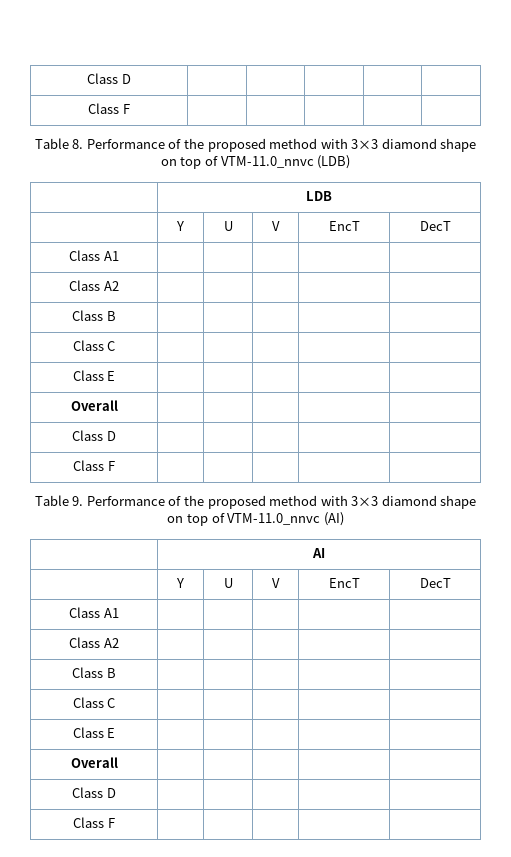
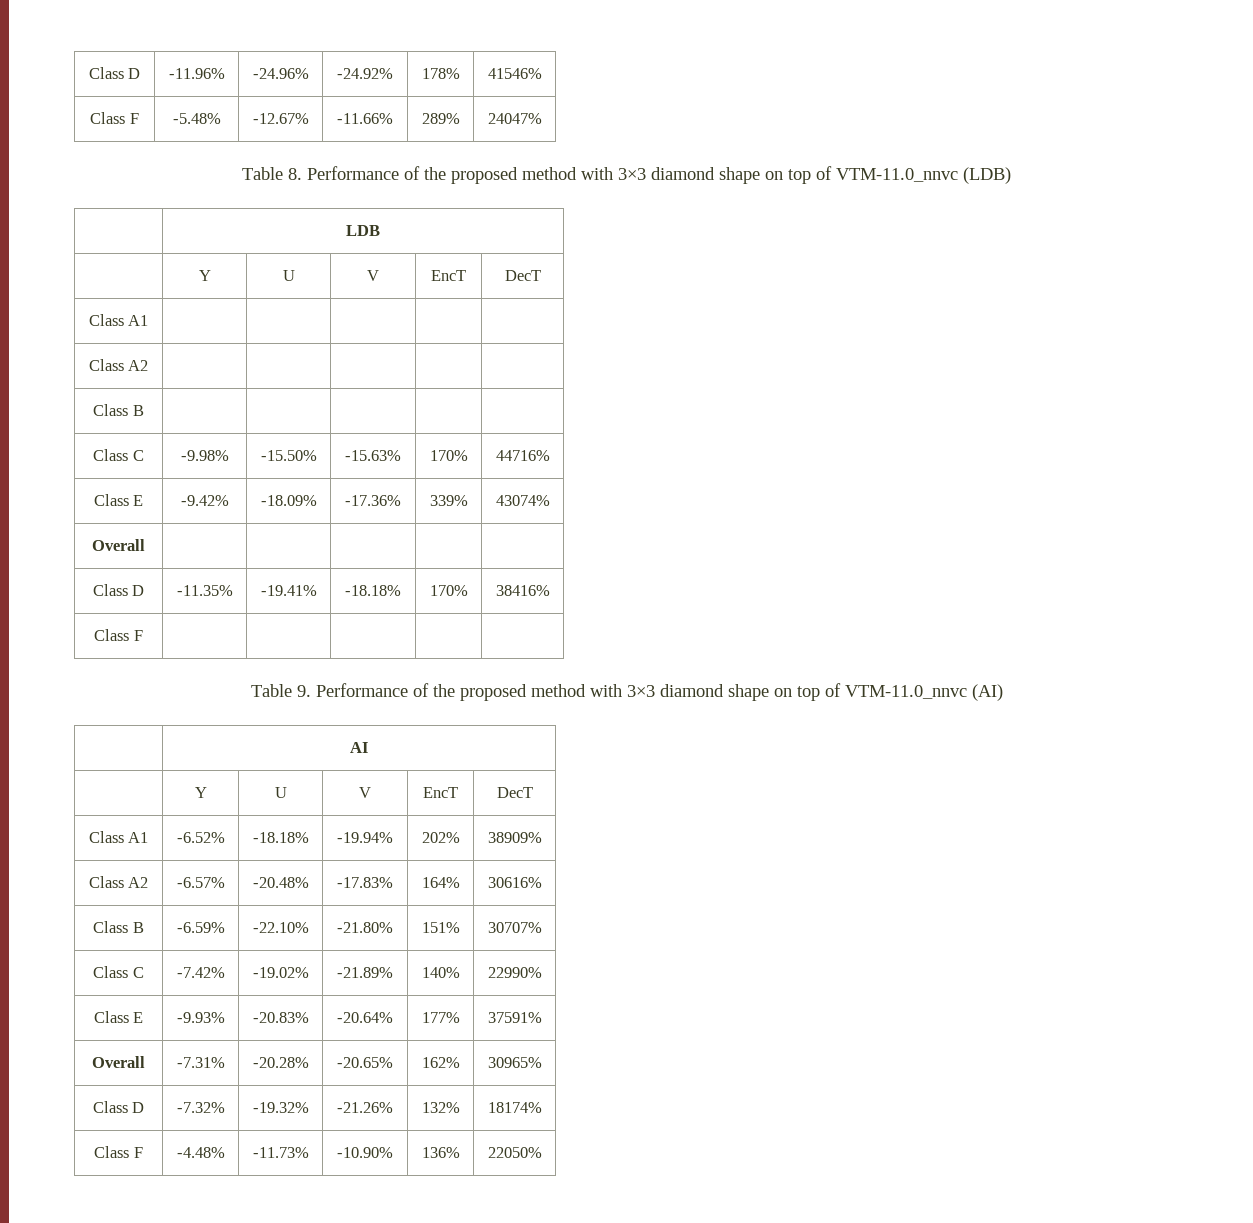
[87,73,131,84] [88,103,130,114] Class D | | | | | // Class F | | | | | -> [88,67,141,79] [168,68,225,79] [252,68,309,79] [337,68,393,79] [421,68,460,79] [487,68,542,79] [90,112,139,124] [172,113,221,124] [252,113,309,124] [337,113,393,124] [421,113,460,124] [487,113,542,124] Class D | -11.96% | -24.96% | -24.92% | 178% | 41546% // Class F | -5.48% | -12.67% | -11.66% | 289% | 24047%
[72,370,116,381] [70,400,118,411] [72,430,116,441] | | | | // Class E | | | | | // Overall | | | | | // Class D | | | | | -> [180,450,229,461] [260,450,317,461] [345,450,401,461] [429,450,468,461] [495,450,550,461] [93,494,144,506] [180,495,229,506] [260,495,317,506] [345,495,401,506] [429,495,468,506] [495,495,550,506] [92,539,145,551] [92,584,145,596] [176,585,233,596] [260,585,317,596] [345,585,401,596] [429,585,468,596] [495,585,550,596] -9.98% | -15.50% | -15.63% | 170% | 44716% // Class E | -9.42% | -18.09% | -17.36% | 339% | 43074% // Overall | | | | | // Class D | -11.35% | -19.41% | -18.18% | 170% | 38416%
[69,637,119,648] [72,667,116,678] [72,697,116,708] [72,727,116,738] [70,757,118,768] [72,787,116,798] [73,817,115,828] | | | | // Class A2 | | | | | // Class B | | | | | // Class C | | | | | // Class E | | | | | // Overall | | | | | // Class D | | | | | // Class F | | | | | -> [176,832,225,843] [252,832,309,843] [337,832,393,843] [421,832,460,843] [487,832,542,843] [88,876,149,888] [176,877,225,888] [252,877,309,888] [337,877,393,888] [421,877,460,888] [487,877,542,888] [93,921,144,933] [176,922,225,933] [252,922,309,933] [337,922,393,933] [421,922,460,933] [487,922,542,933] [93,966,144,978] [176,967,225,978] [252,967,309,978] [337,967,393,978] [421,967,460,978] [487,967,542,978] [93,1011,144,1023] [176,1012,225,1023] [252,1012,309,1023] [337,1012,393,1023] [421,1012,460,1023] [487,1012,542,1023] [92,1056,145,1068] [176,1057,225,1068] [252,1057,309,1068] [337,1057,393,1068] [421,1057,460,1068] [487,1057,542,1068] [92,1101,145,1113] [176,1102,225,1113] [252,1102,309,1113] [337,1102,393,1113] [421,1102,460,1113] [487,1102,542,1113] [94,1146,143,1158] [176,1147,225,1158] [252,1147,309,1158] [337,1147,393,1158] [421,1147,460,1158] [487,1147,542,1158] -6.52% | -18.18% | -19.94% | 202% | 38909% // Class A2 | -6.57% | -20.48% | -17.83% | 164% | 30616% // Class B | -6.59% | -22.10% | -21.80% | 151% | 30707% // Class C | -7.42% | -19.02% | -21.89% | 140% | 22990% // Class E | -9.93% | -20.83% | -20.64% | 177% | 37591% // Overall | -7.31% | -20.28% | -20.65% | 162% | 30965% // Class D | -7.32% | -19.32% | -21.26% | 132% | 18174% // Class F | -4.48% | -11.73% | -10.90% | 136% | 22050%

